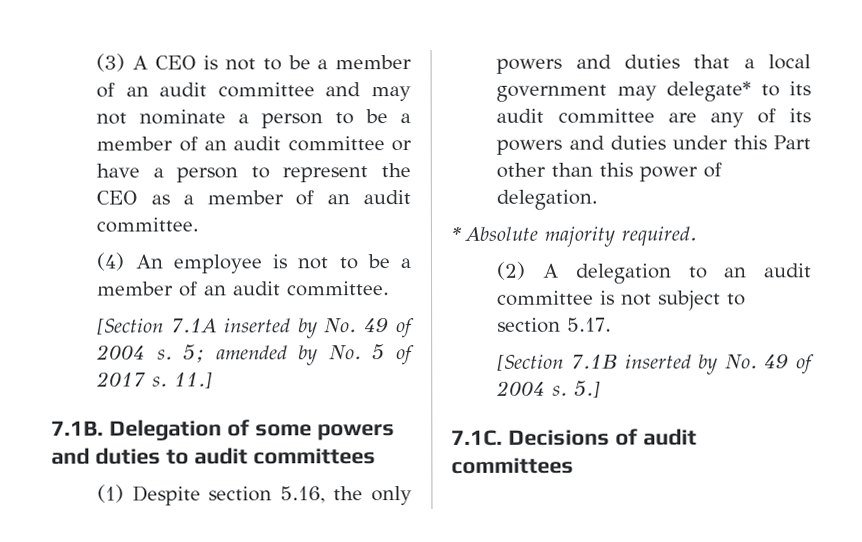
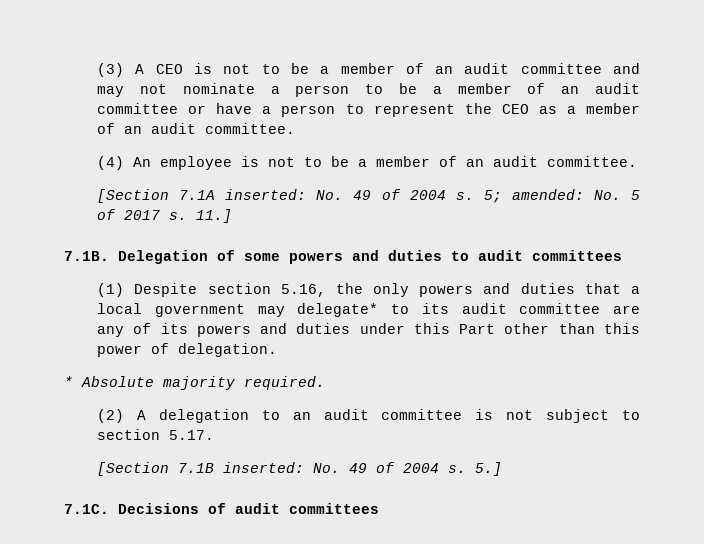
[223,318,318,339] inserted by -> [225,189,307,200] inserted:
[215,345,319,366] amended by -> [511,189,584,200] amended:
[624,354,719,375] inserted by -> [223,462,305,473] inserted:

